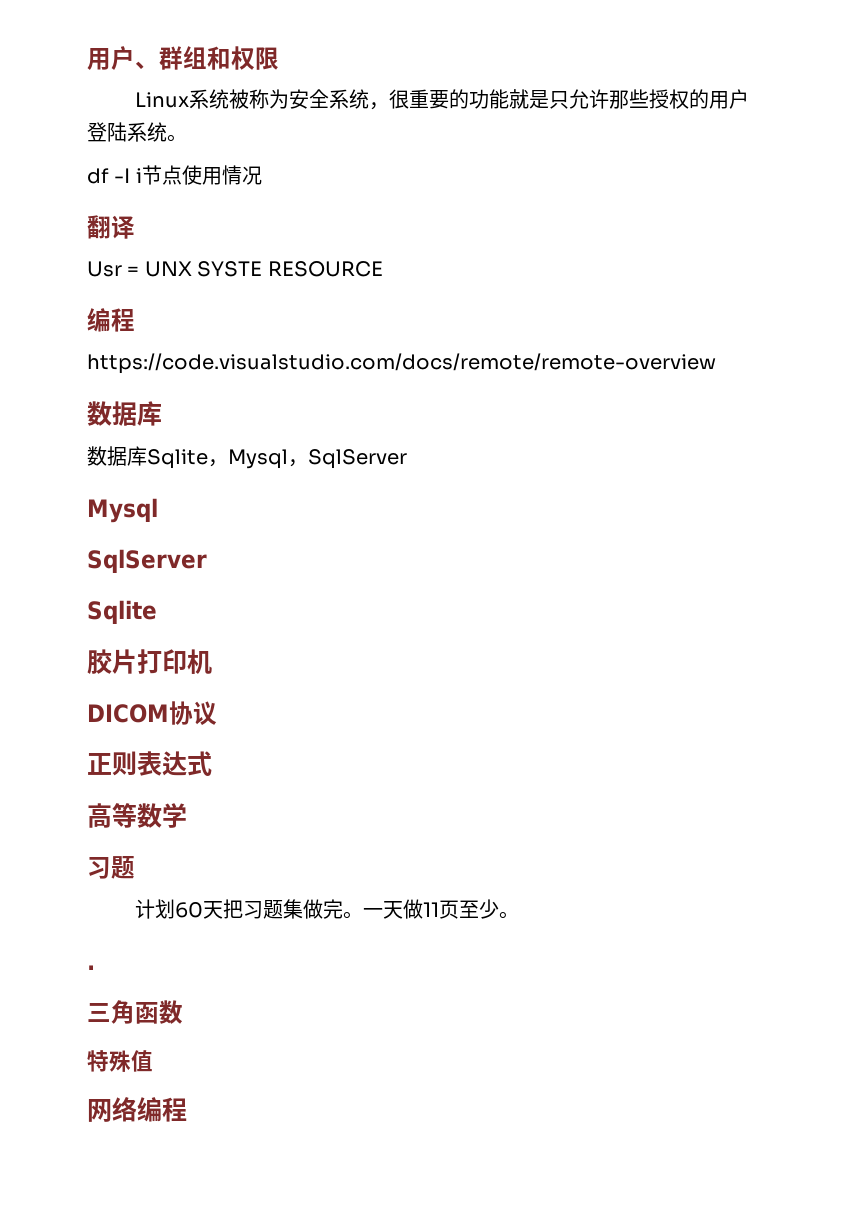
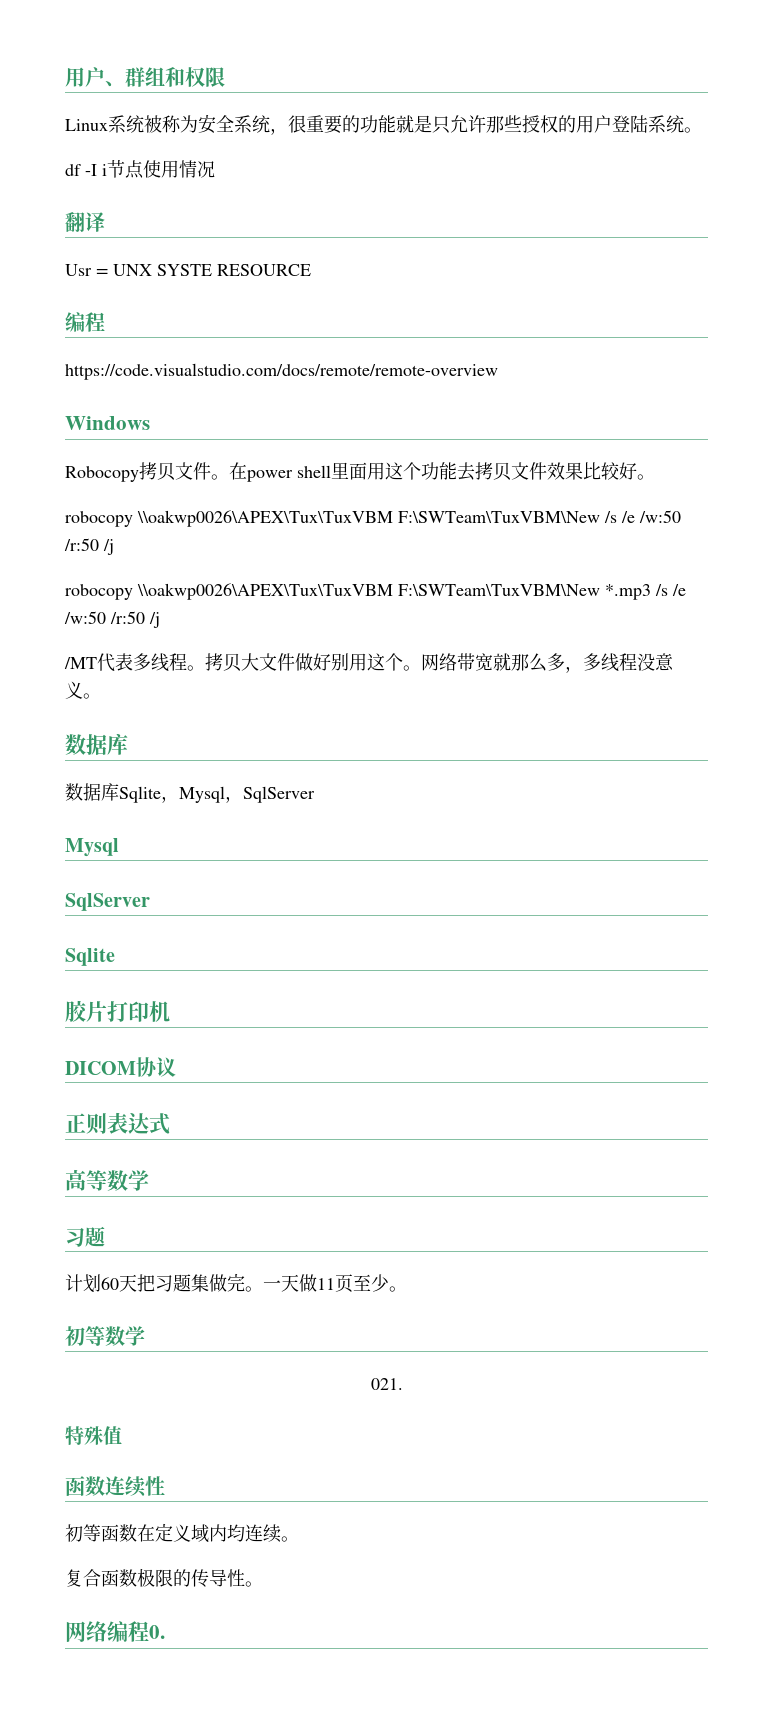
(716, 363) none -> [65,416,150,430] [65,462,655,482] [65,510,681,527] [64,538,114,555] [65,583,686,600] [64,611,160,628] [64,653,674,673] [65,681,101,699] // Windows // Robocopy拷贝文件。在power shell里面用这个功能去拷贝文件效果比较好。 // robocopy \\oakwp0026\APEX\Tux\TuxVBM F:\SWTeam\TuxVBM\New /s /e /w:50 /r:50 /j // robocopy \\oakwp0026\APEX\Tux\TuxVBM F:\SWTeam\TuxVBM\New *.mp3 /s /e /w:50 /r:50 /j // /MT代表多线程。拷贝大文件做好别用这个。网络带宽就那么多，多线程没意义。
[87,965,95,970] [87,1000,183,1024] . // 三角函数 -> [65,1326,145,1346] [370,1378,403,1390] 初等数学 // 021.
(153, 1061) none -> [65,1476,165,1497] [65,1523,299,1543] [65,1568,263,1588] // 函数连续性 // 初等函数在定义域内均连续。 // 复合函数极限的传导性。
(187, 1109) none -> [149,1625,165,1639] 0.

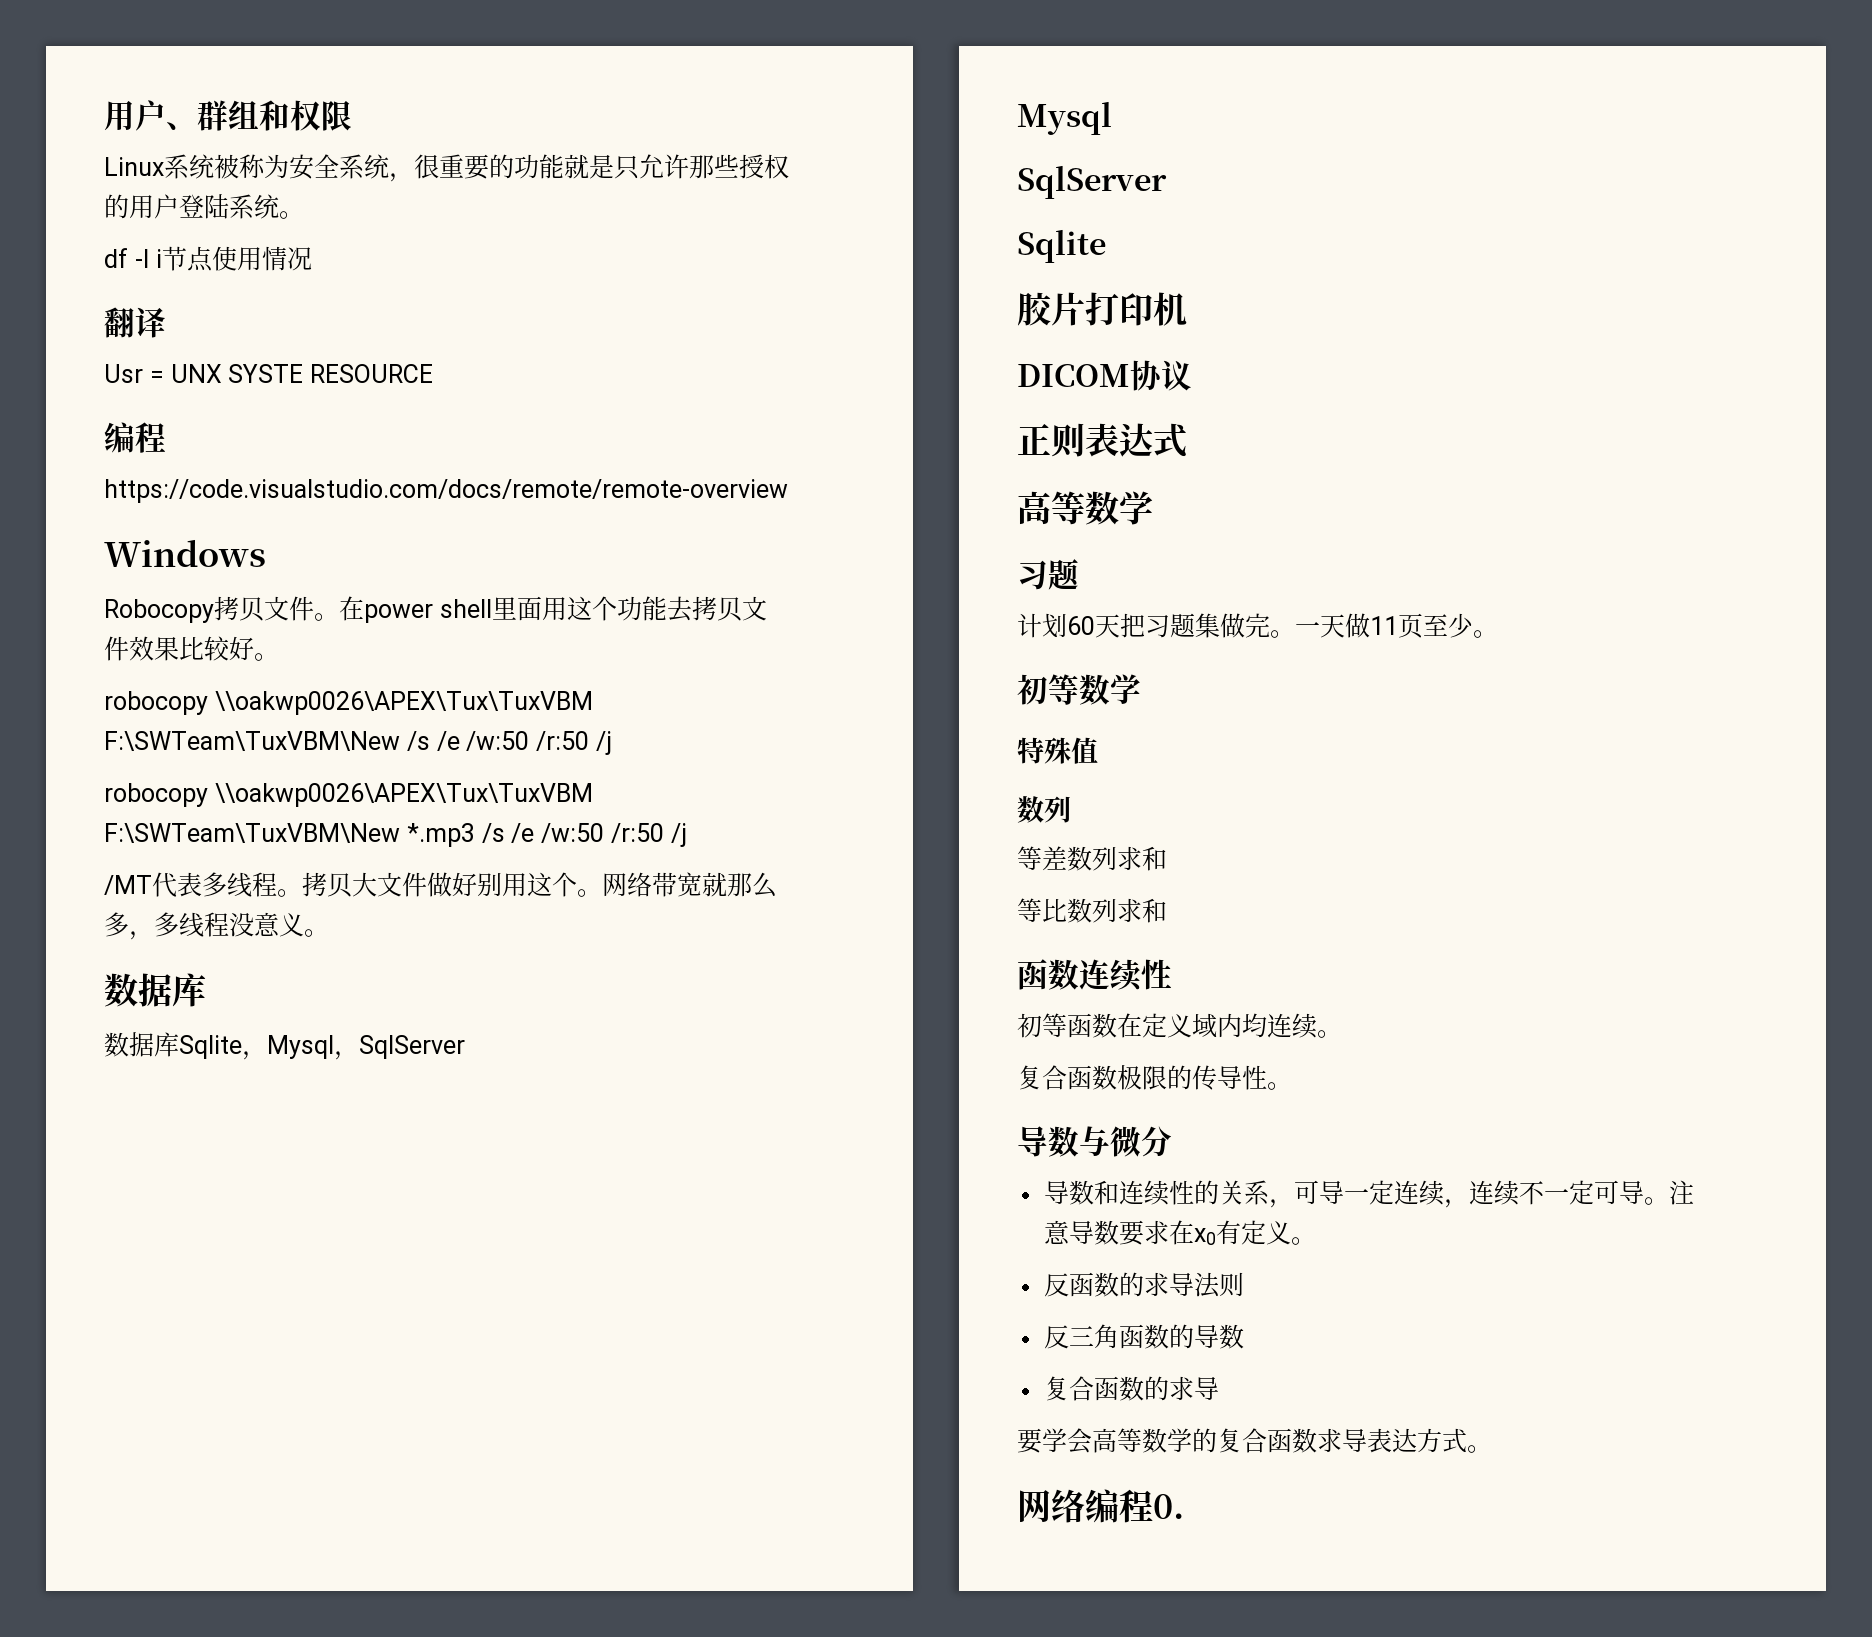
[370,1378,403,1390] // 021. -> (1141, 689) none
(122, 1435) none -> [1017,796,1071,823] [1017,846,1167,871] [1017,898,1167,923] // 数列 // 等差数列求和 // 等比数列求和
(263, 1584) none -> [1017,1126,1172,1157] [1044,1180,1695,1208] [1044,1220,1317,1246] [1044,1272,1245,1298] [1044,1324,1245,1349] [1044,1376,1220,1401] [1017,1428,1492,1454] // 导数与微分 // 导数和连续性的关系，可导一定连续，连续不一定可导。注意导数要求在x0有定义。 // 反函数的求导法则 // 反三角函数的导数 // 复合函数的求导 // 要学会高等数学的复合函数求导表达方式。

